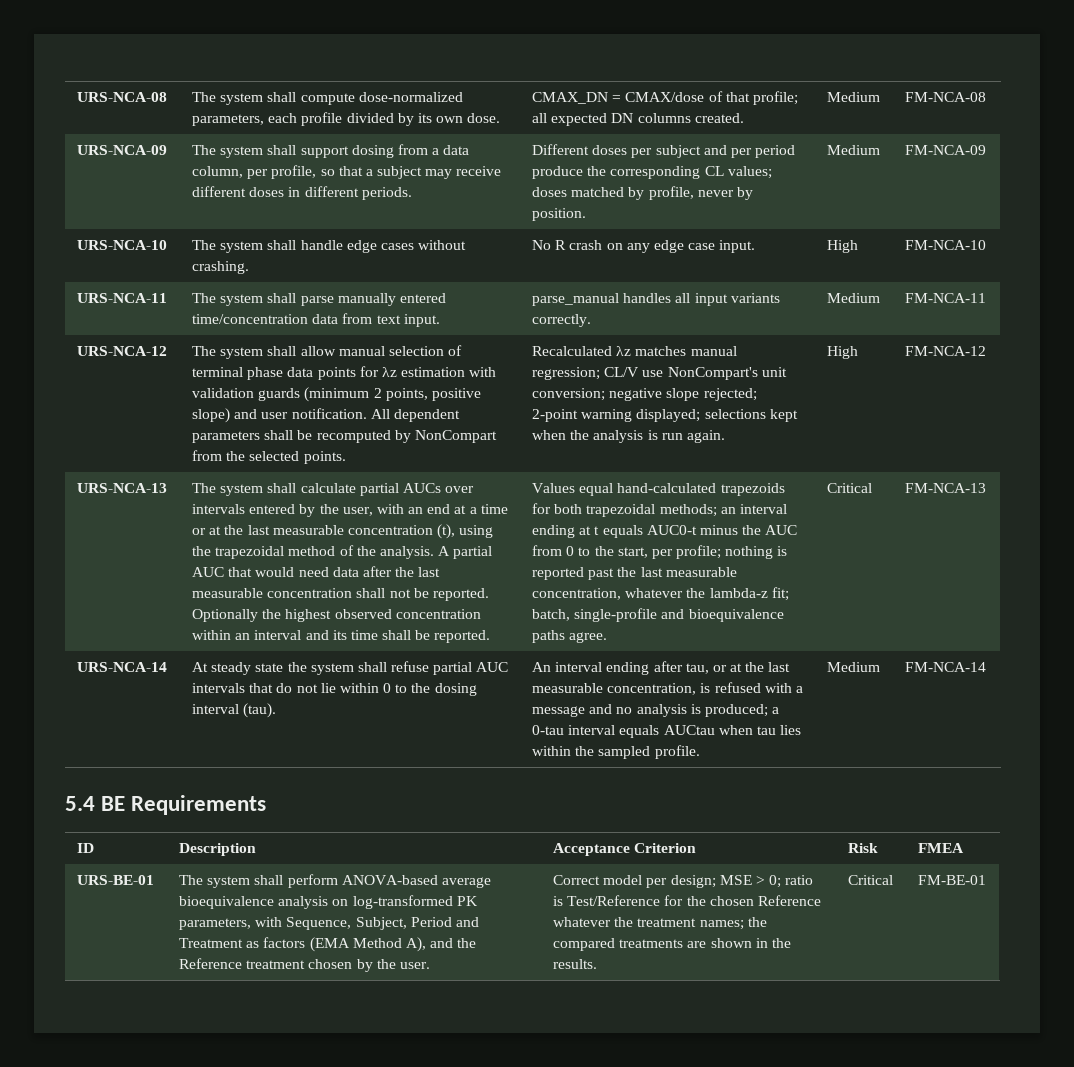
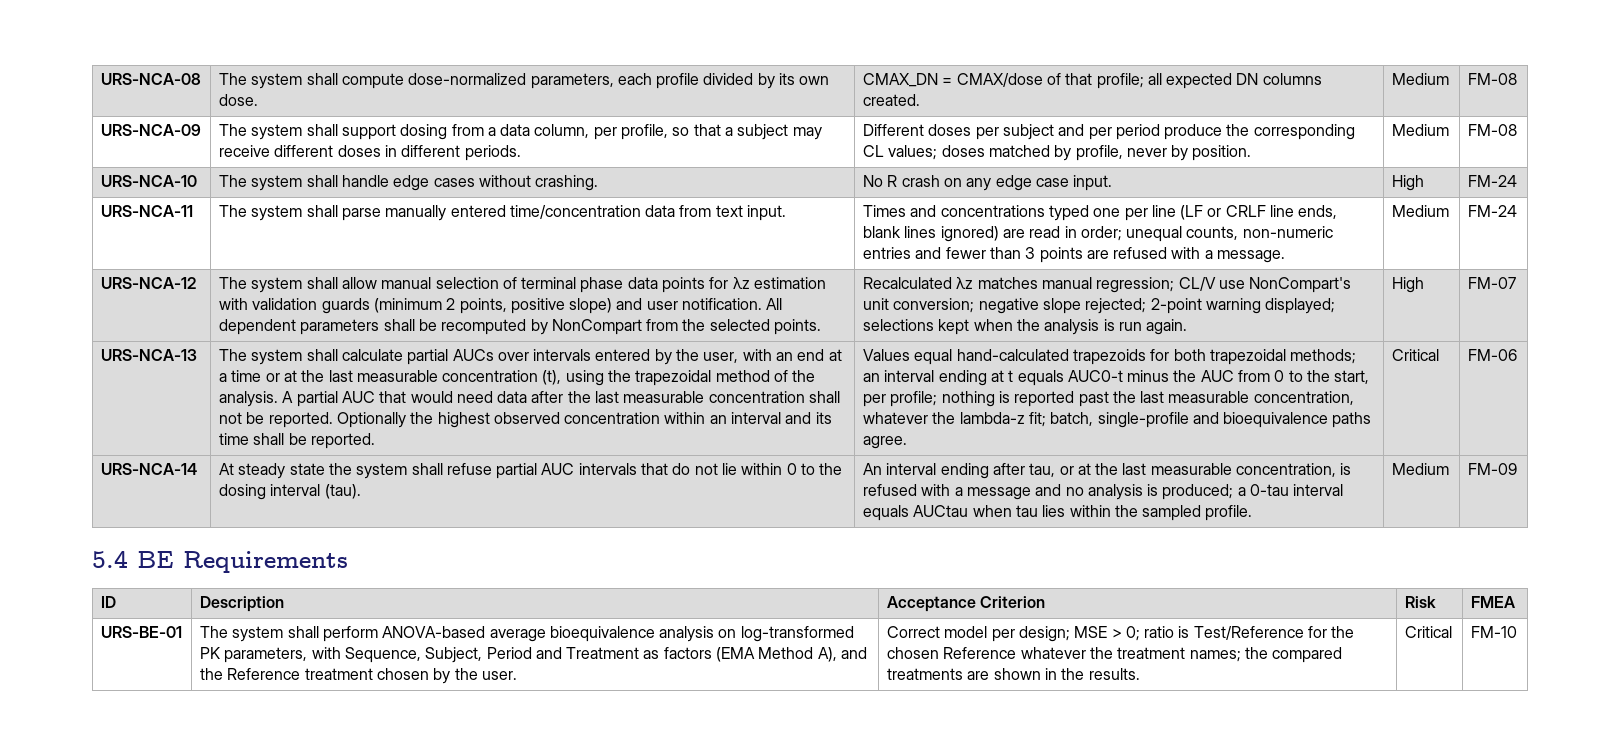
[905,92,987,102] FM-NCA-08 -> [1467,73,1517,85] FM-08
[905,145,987,155] FM-NCA-09 -> [1467,124,1517,136] FM-08
[905,240,987,250] FM-NCA-10 -> [1467,175,1517,187] FM-24
[532,293,780,306] [532,314,592,327] [827,293,881,303] [905,293,987,303] parse_manual handles all input variants correctly. | Medium | FM-NCA-11 -> [862,205,1338,221] [862,226,1333,242] [862,247,1286,263] [1391,205,1449,217] [1467,205,1517,217] Times and concentrations typed one per line (LF or CRLF line ends, blank lines ignored) are read in order; unequal counts, non-numeric entries and fewer than 3 points are refused with a message. | Medium | FM-24
[905,346,987,356] FM-NCA-12 -> [1467,277,1516,289] FM-07
[905,483,987,493] FM-NCA-13 -> [1467,349,1517,361] FM-06
[905,662,987,672] FM-NCA-14 -> [1467,463,1517,475] FM-09
[918,875,987,885] FM-BE-01 -> [1470,626,1517,638] FM-10

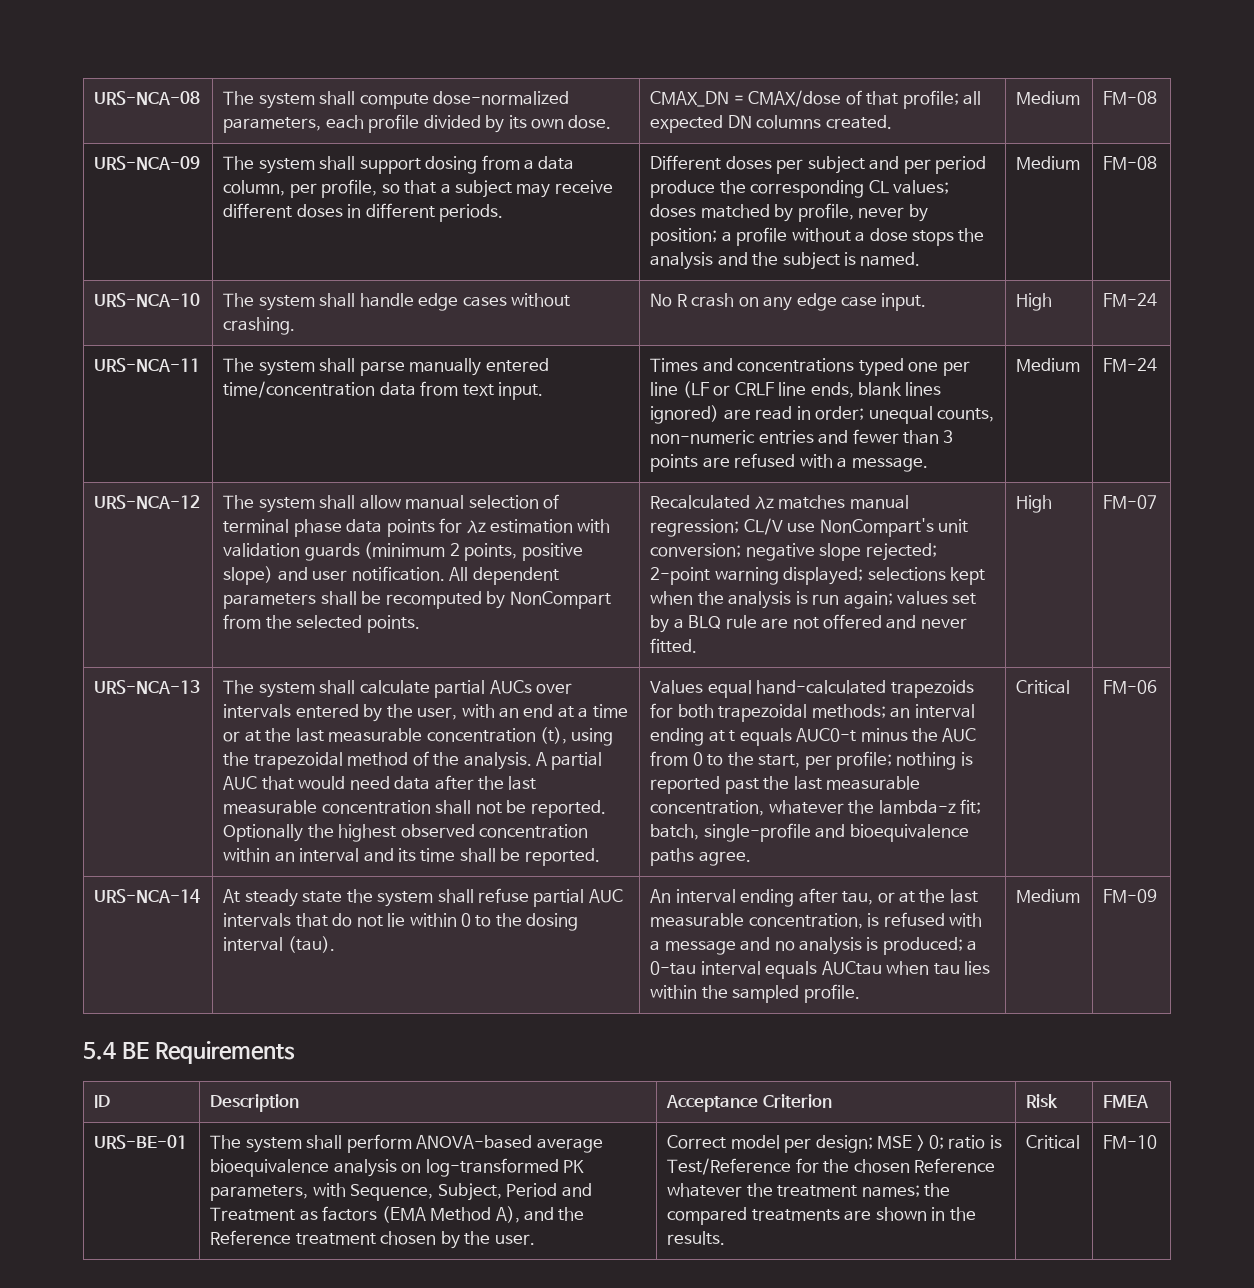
[1192,145,1252,161] position. -> [650,227,985,246] [650,252,921,270] position; a profile without a dose stops the analysis and the subject is named.
[1146,319,1188,335] again. -> [843,591,977,609] [650,614,967,633] [650,638,698,653] again; values set by a BLQ rule are not offered and never fitted.

